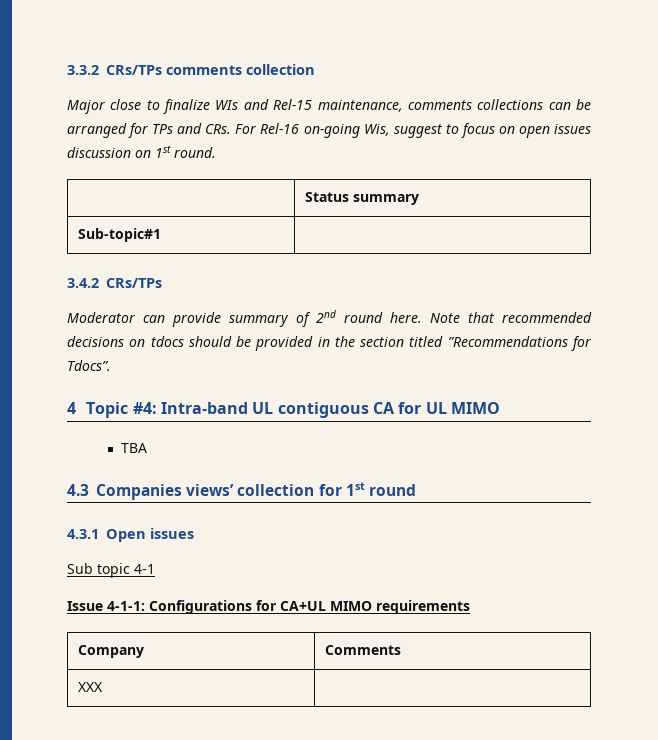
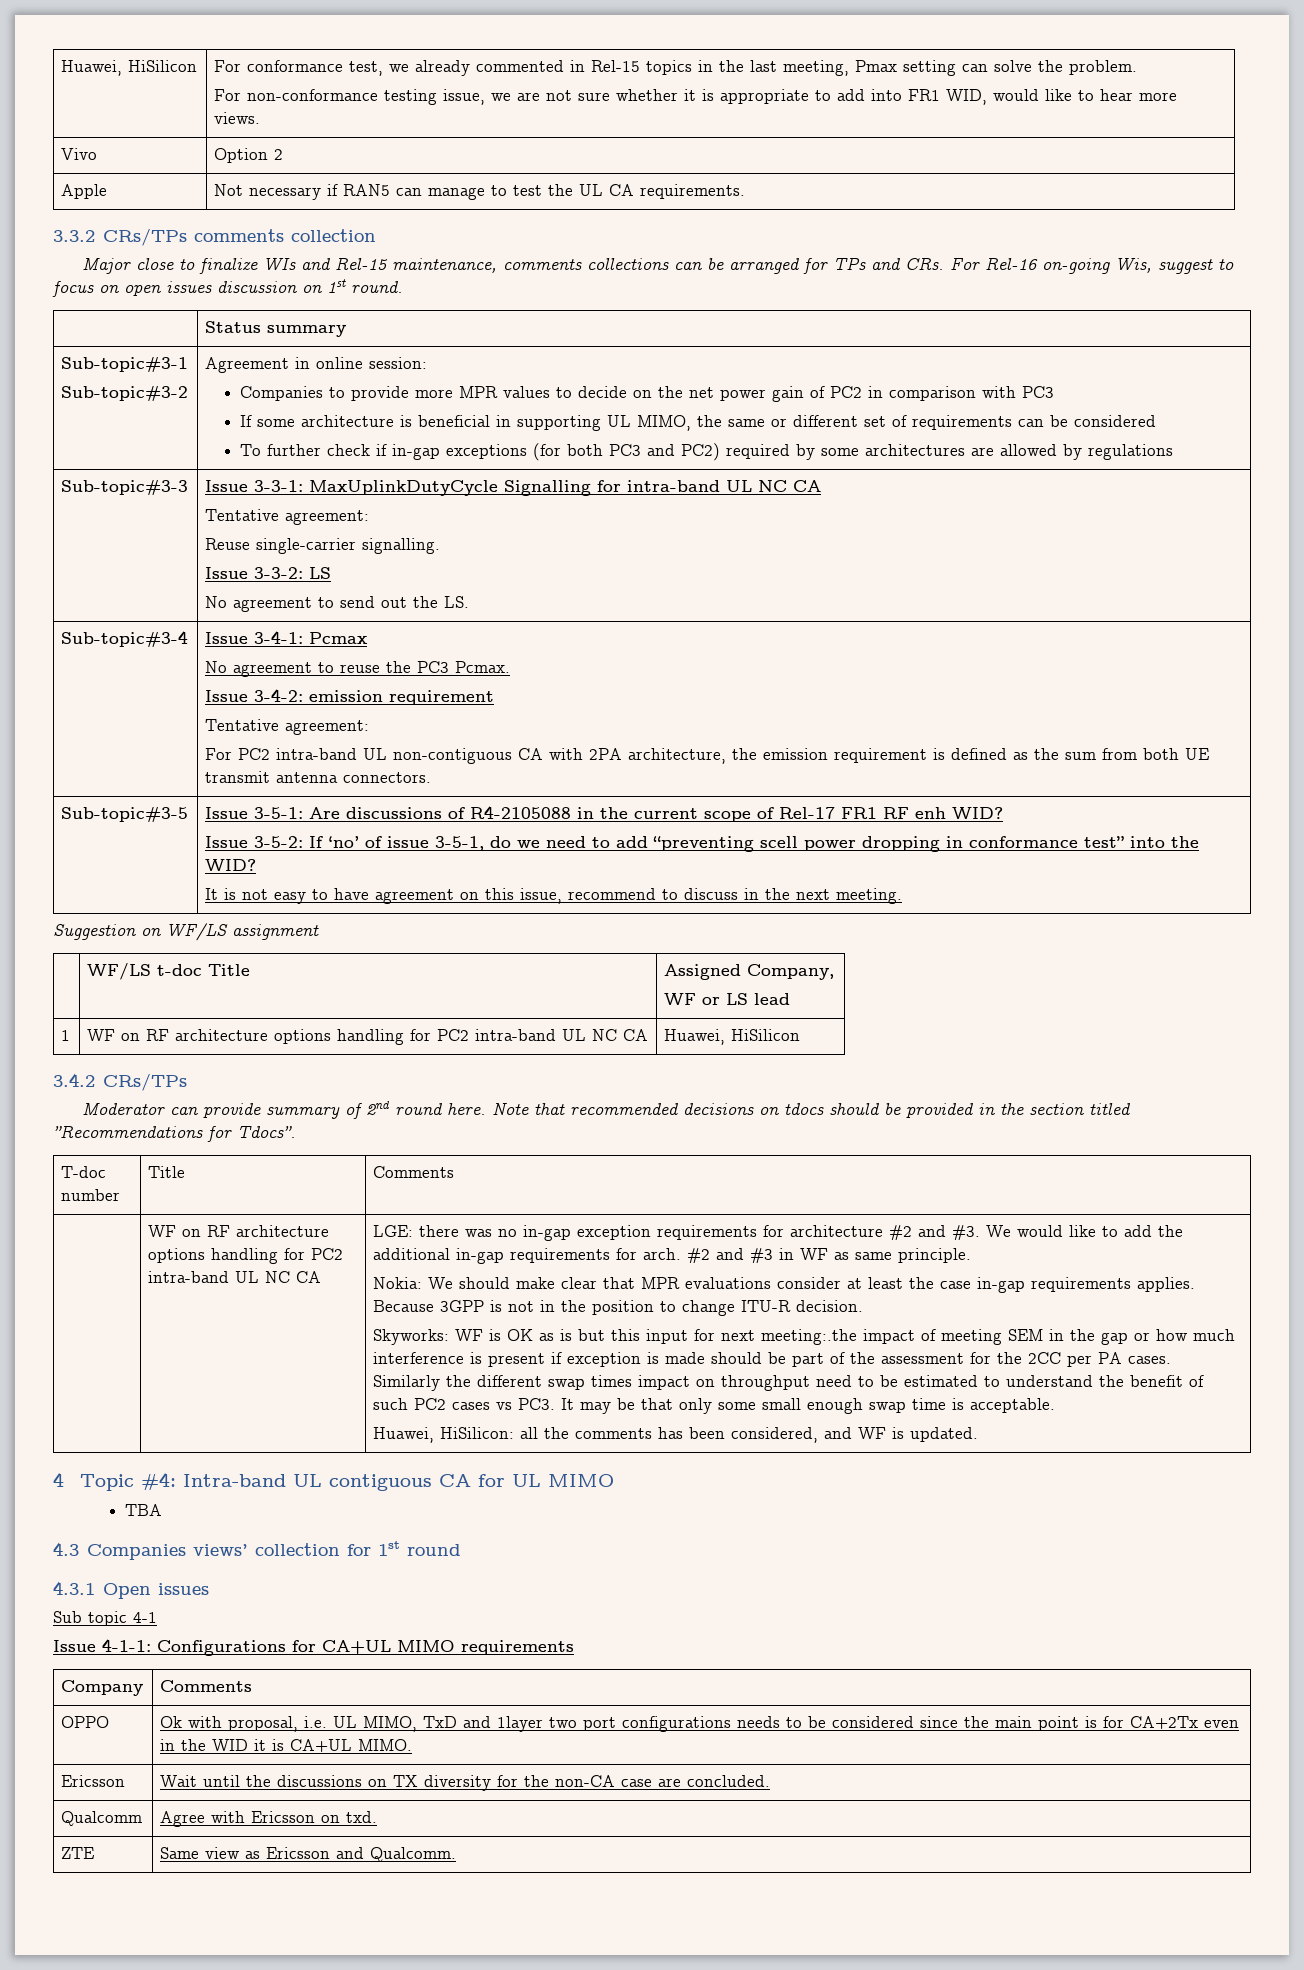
(67, 70) none -> [61,60,198,76] [214,60,1138,76] [214,89,1178,105] [214,112,261,124] [61,148,98,160] [214,148,284,163] [61,184,108,199] [214,184,746,200] Huawei, HiSilicon | For conformance test, we already commented in Rel-15 topics in the last meeting, Pmax setting can solve the problem. // For non-conformance testing issue, we are not sure whether it is appropriate to add into FR1 WID, would like to hear more views. // Vivo | Option 2 // Apple | Not necessary if RAN5 can manage to test the UL CA requirements. //
[77,228,161,242] Sub-topic#1 | -> [61,356,189,372] [61,385,189,401] [205,357,428,373] [239,386,1054,402] [239,415,1156,431] [239,443,1173,461] [61,479,189,495] [205,480,822,496] [205,509,370,525] [205,538,441,554] [205,567,332,579] [205,596,470,612] [61,631,189,647] [205,631,369,644] [205,661,511,677] [205,689,495,705] [205,719,370,735] [205,748,1210,764] [205,771,432,783] [61,806,189,822] [205,806,1004,822] [205,836,1200,852] [205,859,257,871] [205,888,903,904] [53,923,319,941] [87,963,251,980] [664,964,835,980] [664,993,791,1005] [61,1030,71,1041] [87,1029,649,1045] [664,1029,801,1045] Sub-topic#3-1 // Sub-topic#3-2 | Agreement in online session: // Companies to provide more MPR values to decide on the net power gain of PC2 in comparison with PC3 // If some architecture is beneficial in supporting UL MIMO, the same or different set of requirements can be considered // To further check if in-gap exceptions (for both PC3 and PC2) required by some architectures are allowed by regulations // Sub-topic#3-3 | Issue 3-3-1: MaxUplinkDutyCycle Signalling for intra-band UL NC CA // Tentative agreement: // Reuse single-carrier signalling. // Issue 3-3-2: LS // No agreement to send out the LS. // Sub-topic#3-4 | Issue 3-4-1: Pcmax // No agreement to reuse the PC3 Pcmax. // Issue 3-4-2: emission requirement // Tentative agreement: // For PC2 intra-band UL non-contiguous CA with 2PA architecture, the emission requirement is defined as the sum from both UE transmit antenna connectors. // Sub-topic#3-5 | Issue 3-5-1: Are discussions of R4-2105088 in the current scope of Rel-17 FR1 RF enh WID? // Issue 3-5-2: If ‘no’ of issue 3-5-1, do we need to add “preventing scell power dropping in conformance test” into the WID? // It is not easy to have agreement on this issue, recommend to discuss in the next meeting. // Suggestion on WF/LS assignment // | WF/LS t-doc Title | Assigned Company, // WF or LS lead // 1 | WF on RF architecture options handling for PC2 intra-band UL NC CA | Huawei, HiSilicon
(111, 365) none -> [61,1166,107,1178] [61,1189,121,1201] [148,1166,186,1178] [373,1166,455,1178] [148,1225,330,1237] [148,1248,344,1264] [148,1271,322,1283] [373,1225,1184,1241] [373,1248,972,1264] [373,1277,1196,1293] [373,1300,864,1316] [373,1329,1236,1345] [373,1352,1172,1367] [373,1375,1205,1391] [373,1398,1056,1414] [373,1427,979,1443] // T-doc number | Title | Comments // | WF on RF architecture options handling for PC2 intra-band UL NC CA | LGE: there was no in-gap exception requirements for architecture #2 and #3. We would like to add the additional in-gap requirements for arch. #2 and #3 in WF as same principle. // Nokia: We should make clear that MPR evaluations consider at least the case in-gap requirements applies. Because 3GPP is not in the position to change ITU-R decision. // Skyworks: WF is OK as is but this input for next meeting:.the impact of meeting SEM in the gap or how much interference is present if exception is made should be part of the assessment for the 2CC per PA cases. Similarly the different swap times impact on throughput need to be estimated to understand the benefit of such PC2 cases vs PC3. It may be that only some small enough swap time is acceptable. // Huawei, HiSilicon: all the comments has been considered, and WF is updated.
[77,682,103,692] XXX | -> [61,1716,110,1728] [160,1716,1240,1732] [160,1739,413,1752] [61,1775,126,1787] [160,1775,771,1791] [61,1811,143,1826] [160,1811,378,1827] [61,1847,95,1859] [160,1847,457,1862] OPPO | Ok with proposal, i.e. UL MIMO, TxD and 1layer two port configurations needs to be considered since the main point is for CA+2Tx even in the WID it is CA+UL MIMO. // Ericsson | Wait until the discussions on TX diversity for the non-CA case are concluded. // Qualcomm | Agree with Ericsson on txd. // ZTE | Same view as Ericsson and Qualcomm.

